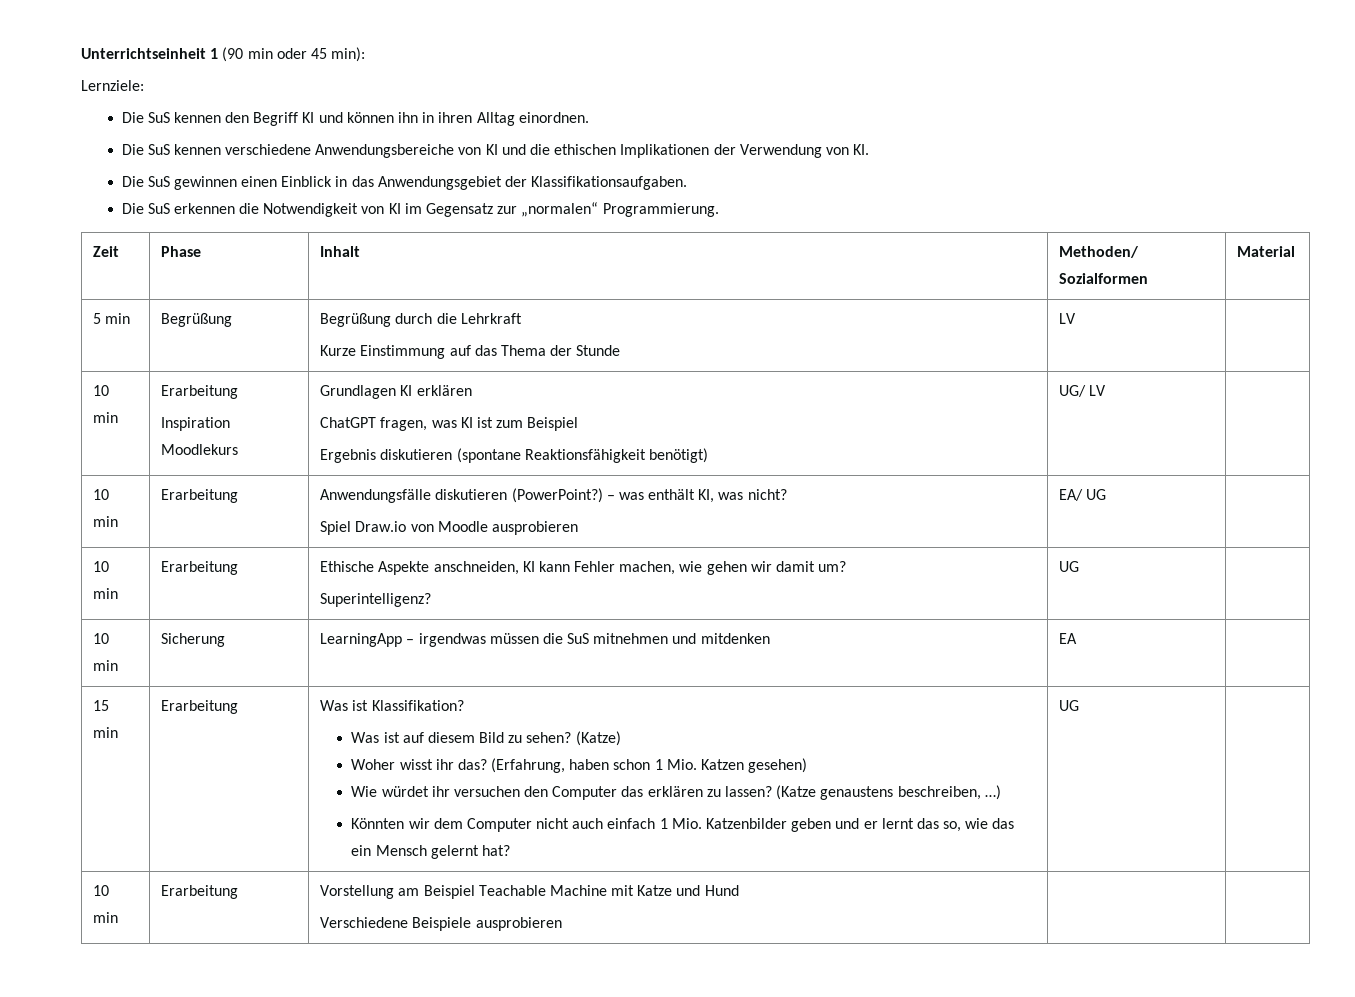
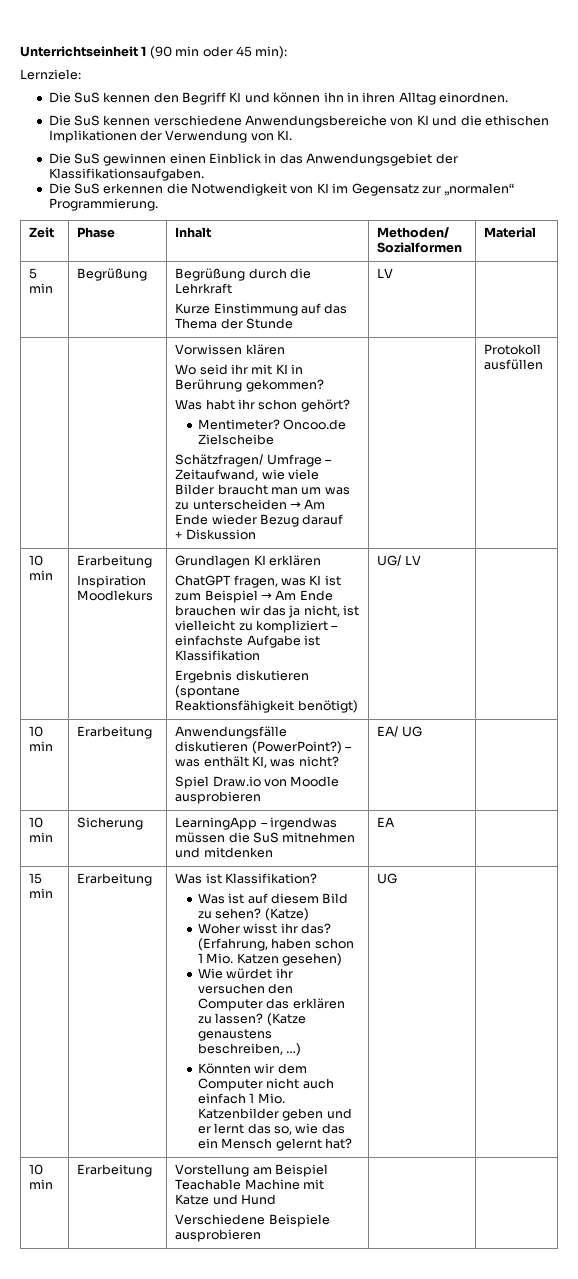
(1077, 318) none -> [175,344,285,355] [175,364,304,375] [175,379,324,392] [175,399,350,412] [197,419,347,430] [197,434,274,445] [175,454,332,467] [175,469,319,481] [175,484,350,495] [175,499,326,510] [175,514,344,527] [175,529,256,540] [484,344,542,355] [484,359,544,370] // | | Vorwissen klären // Wo seid ihr mit KI in Berührung gekommen? // Was habt ihr schon gehört? // Mentimeter? Oncoo.de Zielscheibe // Schätzfragen/ Umfrage – Zeitaufwand, wie viele Bilder braucht man um was zu unterscheiden → Am Ende wieder Bezug darauf // + Diskussion | | Protokoll ausfüllen
(579, 424) none -> [260,590,333,601] [175,605,360,618] [175,620,339,633] [175,635,320,648] [175,650,261,661] → Am Ende brauchen wir das ja nicht, ist vielleicht zu kompliziert – einfachste Aufgabe ist Klassifikation
[93,561,110,572] [93,588,119,599] [161,561,239,575] [320,561,847,575] [320,593,432,607] [1059,561,1080,572] // 10 min | Erarbeitung | Ethische Aspekte anschneiden, KI kann Fehler machen, wie gehen wir damit um? // Superintelligenz? | UG | -> (422, 731) none

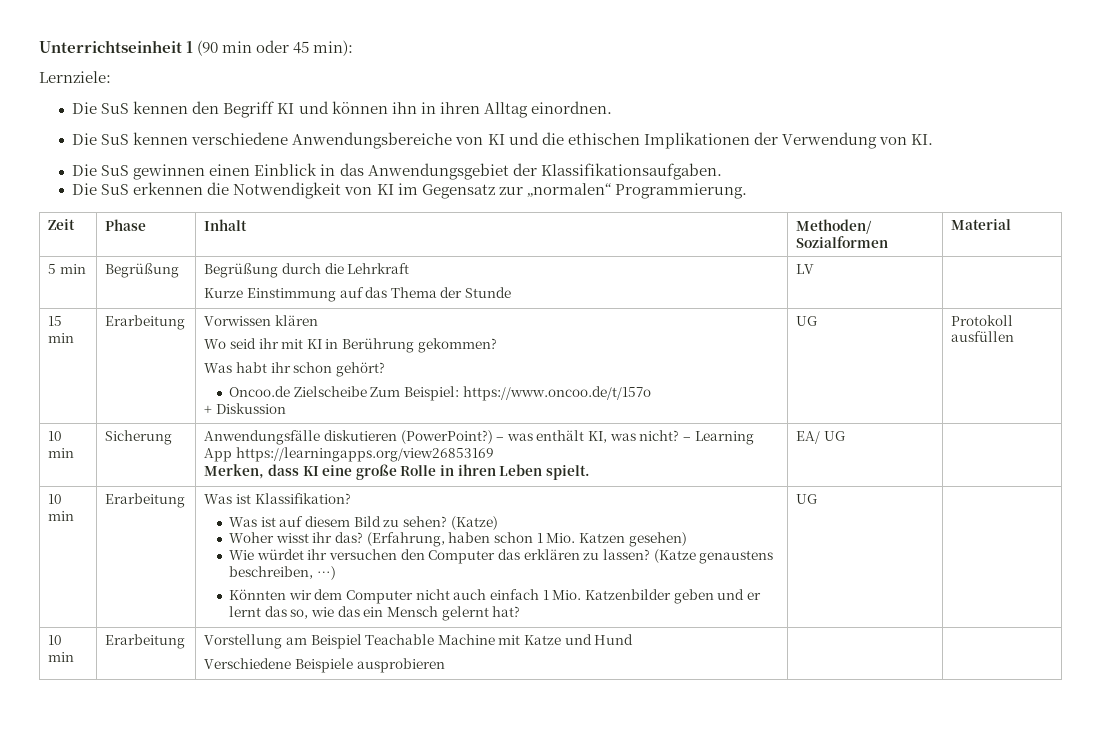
(394, 273) | -> [48,316,63,326] [48,333,75,343] [105,315,186,330] 15 min | Erarbeitung
[197,419,280,430] Mentimeter? -> (385, 369) none
[175,454,332,467] [175,469,319,481] [175,484,350,495] [175,499,326,510] [175,514,344,527] // Schätzfragen/ Umfrage – Zeitaufwand, wie viele Bilder braucht man um was zu unterscheiden → Am Ende wieder Bezug darauf -> [370,386,651,401] Zum Beispiel: https://www.oncoo.de/t/157o
(256, 534) none -> [796,316,818,326] UG
[77,555,153,568] [77,575,147,588] [77,590,154,601] [175,555,321,568] [175,575,341,588] [175,590,333,603] [175,605,360,618] [175,620,339,633] [175,635,320,648] [175,650,261,661] [175,670,309,683] [175,685,241,698] [175,700,358,713] [377,555,421,566] [29,726,44,737] [29,741,54,751] [77,726,153,739] Erarbeitung // Inspiration Moodlekurs | Grundlagen KI erklären // ChatGPT fragen, was KI ist zum Beispiel → Am Ende brauchen wir das ja nicht, ist vielleicht zu kompliziert – einfachste Aufgabe ist Klassifikation // Ergebnis diskutieren (spontane Reaktionsfähigkeit benötigt) | UG/ LV | // 10 min | Erarbeitung -> [105,430,173,445] Sicherung
[175,776,340,789] [175,791,262,804] [377,726,422,737] [29,817,44,828] [29,832,54,842] [77,817,144,830] [175,817,337,830] [175,832,356,843] [175,847,273,858] [377,817,396,827] [29,873,43,884] // Spiel Draw.io von Moodle ausprobieren | EA/ UG | // 10 min | Sicherung | LearningApp – irgendwas müssen die SuS mitnehmen und mitdenken | EA | // 15 -> [683,431,754,445] [204,447,494,462] [204,464,591,480] [796,431,845,444] [48,494,63,504] – Learning App https://learningapps.org/view26853169 // Merken, dass KI eine große Rolle in ihren Leben spielt. | EA/ UG | // 10

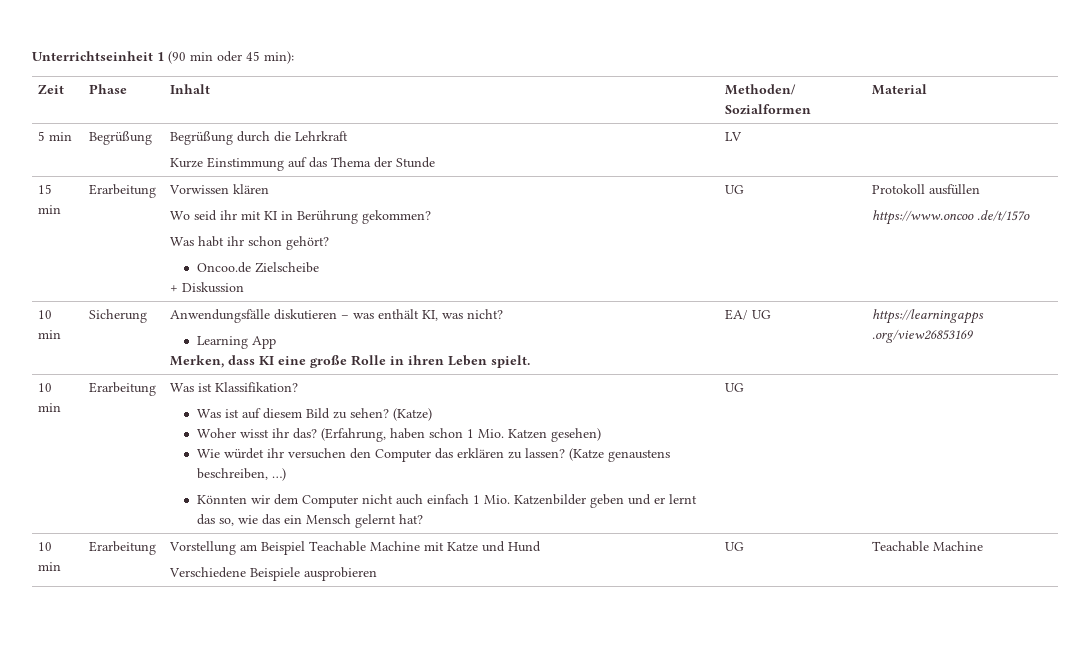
[39,71,111,83] [72,101,612,118] [72,132,933,149] [72,163,722,180] [72,182,747,199] // Lernziele: // Die SuS kennen den Begriff KI und können ihn in ihren Alltag einordnen. // Die SuS kennen verschiedene Anwendungsbereiche von KI und die ethischen Implikationen der Verwendung von KI. // Die SuS gewinnen einen Einblick in das Anwendungsgebiet der Klassifikationsaufgaben. // Die SuS erkennen die Notwendigkeit von KI im Gegensatz zur „normalen“ Programmierung. -> (294, 57) none
[370,386,651,401] Zum Beispiel: https://www.oncoo.de/t/157o -> (319, 267) none
(1015, 336) none -> [872,210,1031,225] // https://www.oncoo .de/t/157o
[400,430,493,444] (PowerPoint?) -> (338, 314) none
[683,437,692,441] – -> (504, 314) //
[235,447,494,462] https://learningapps.org/view26853169 -> (276, 342) none
(845, 436) none -> [872,309,985,324] [872,329,975,343] https://learningapps .org/view26853169
(445, 665) | -> [725,542,745,551] [872,541,984,552] UG | Teachable Machine

